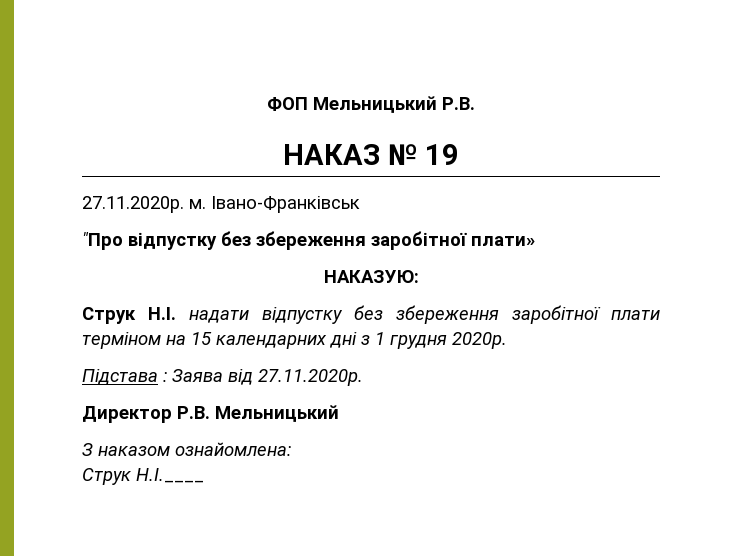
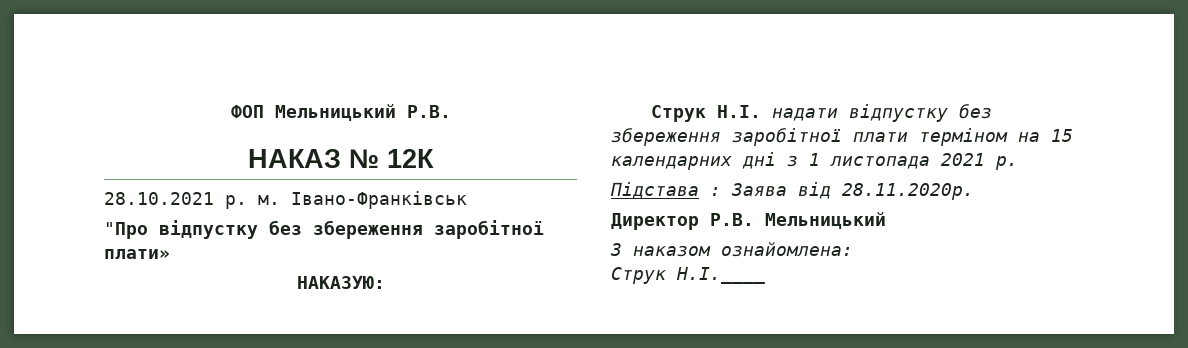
[424,144,459,165] [82,196,184,213] 19 // 27.11.2020р. -> [387,149,434,168] [104,192,247,209] 12К // 28.10.2021 р.
[390,332,507,349] грудня 2020р. -> [830,153,1018,170] листопада 2021 р.
[258,369,363,386] 27.11.2020р. -> [842,183,974,200] 28.11.2020р.

